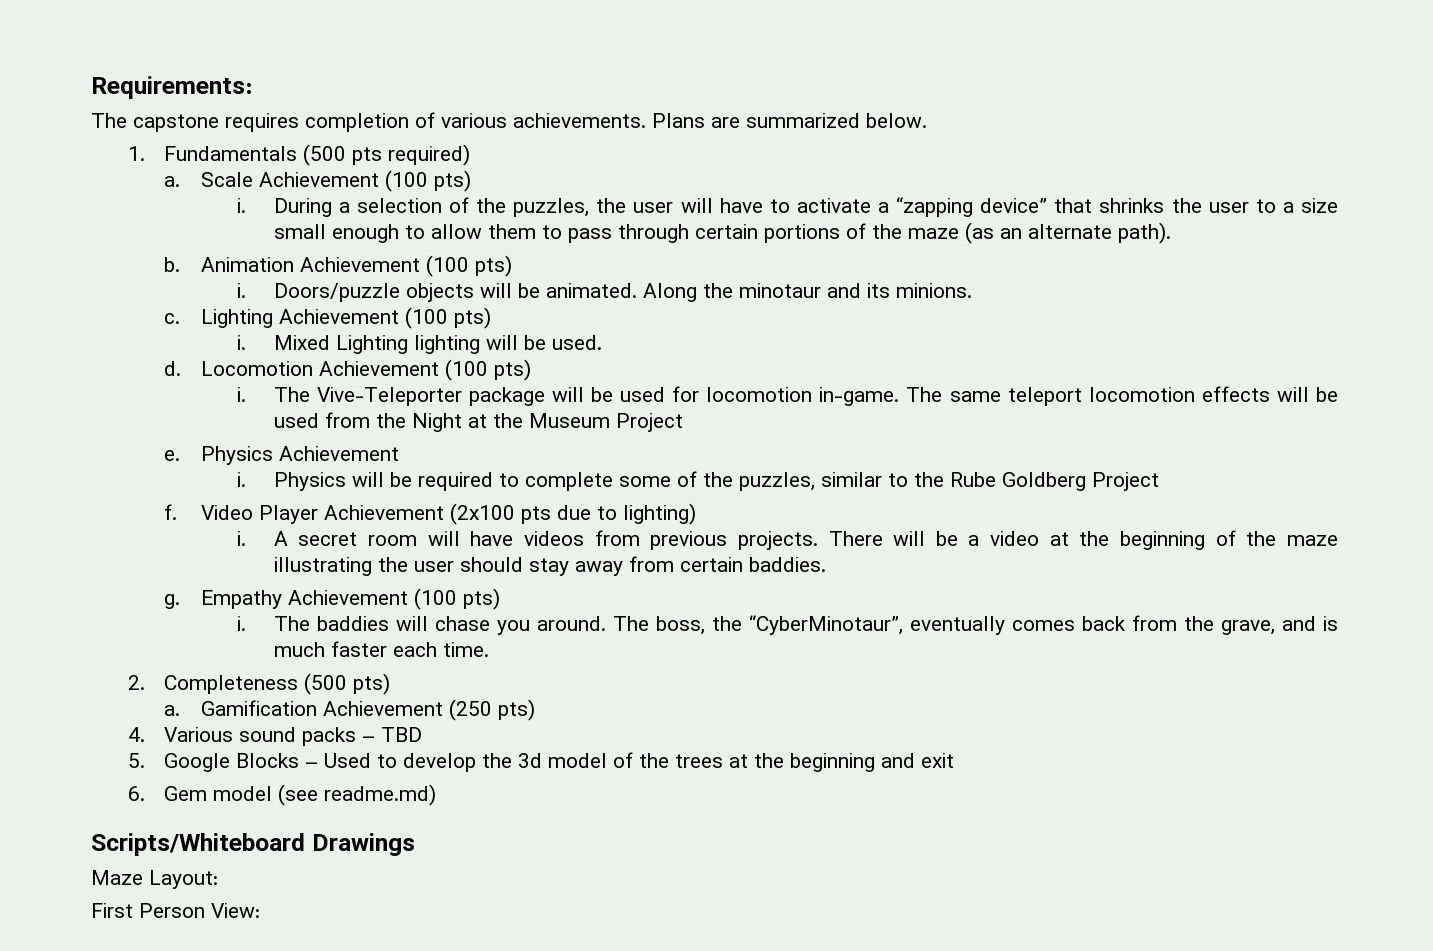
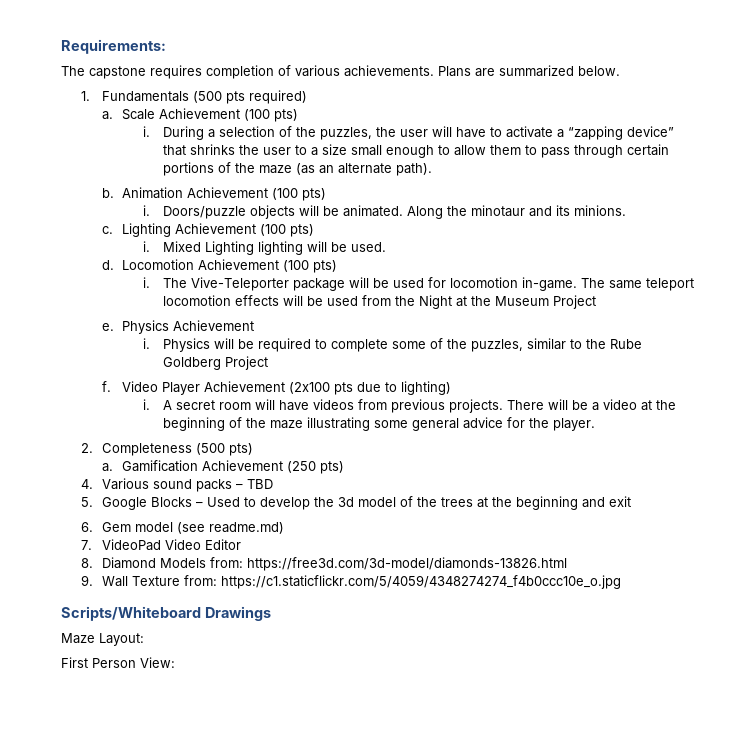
[377,556,826,576] [164,588,500,610] [237,615,1339,635] [273,641,489,657] the user should stay away from certain baddies. // g. Empathy Achievement (100 pts) // i. The baddies will chase you around. The boss, the “CyberMinotaur”, eventually comes back from the grave, and is much faster each time. -> [373,417,595,431] some general advice for the player.
(437, 795) none -> [81,539,241,551] [81,557,567,571] [81,575,621,589] // 7. VideoPad Video Editor // 8. Diamond Models from: https://free3d.com/3d-model/diamonds-13826.html // 9. Wall Texture from: https://c1.staticflickr.com/5/4059/4348274274_f4b0ccc10e_o.jpg

